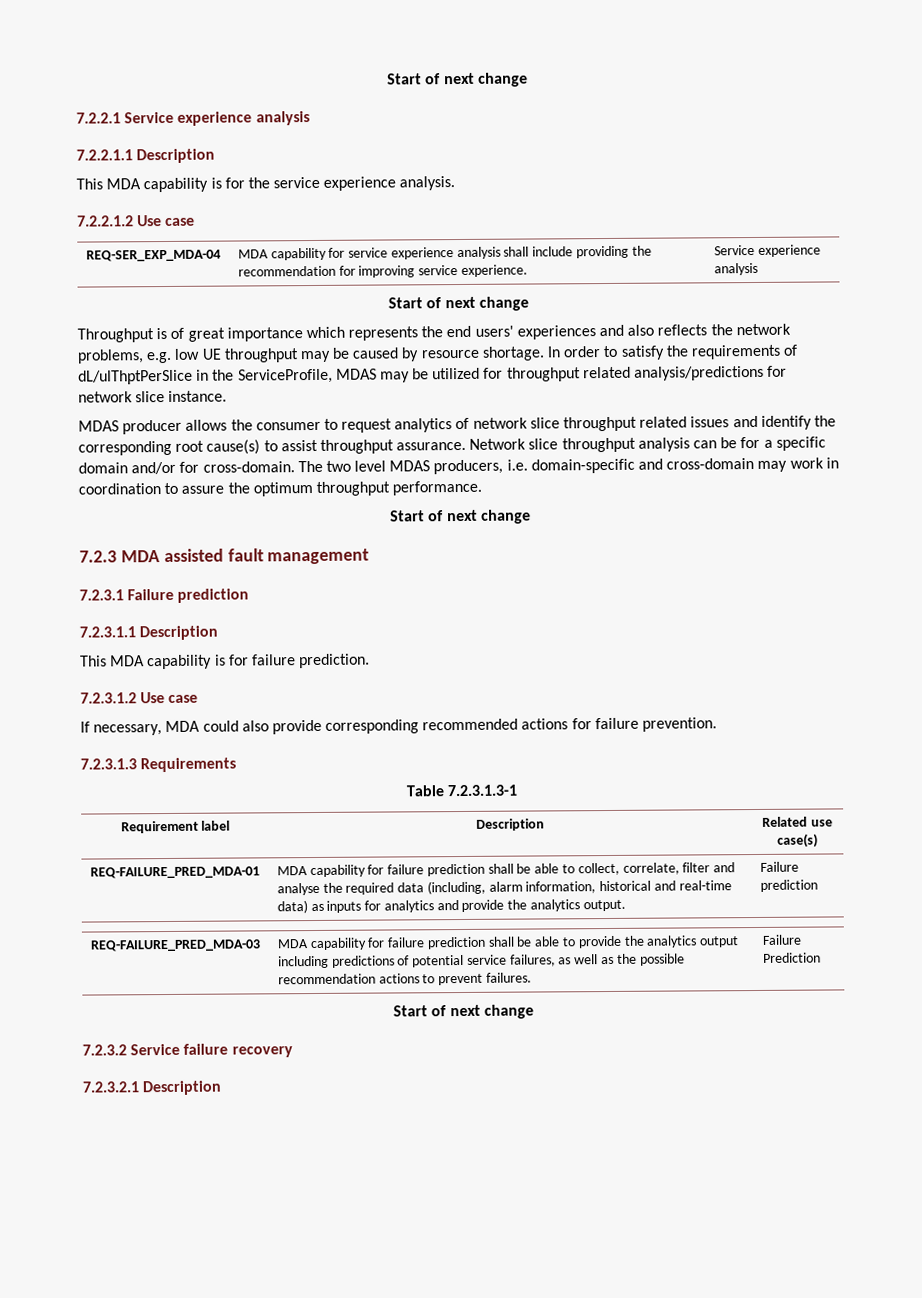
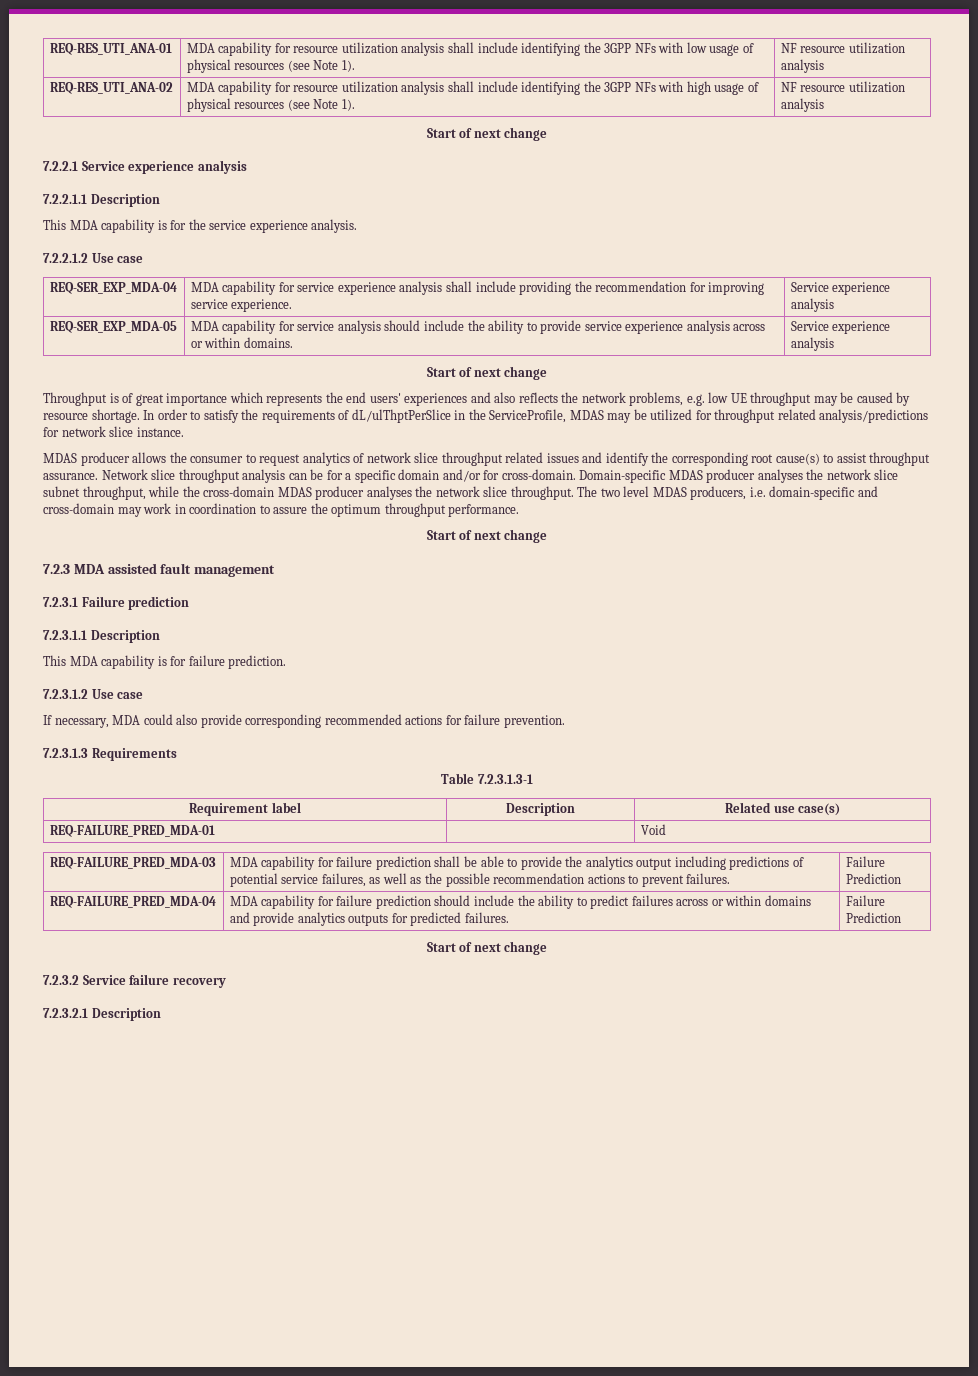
(387, 79) none -> [49,43,172,55] [186,42,754,56] [186,59,355,73] [780,42,905,54] [780,59,824,73] [49,82,173,94] [186,81,759,95] [186,98,355,112] [780,81,905,93] [780,98,824,112] REQ-RES_UTI_ANA-01 | MDA capability for resource utilization analysis shall include identifying the 3GPP NFs with low usage of physical resources (see Note 1). | NF resource utilization analysis // REQ-RES_UTI_ANA-02 | MDA capability for resource utilization analysis shall include identifying the 3GPP NFs with high usage of physical resources (see Note 1). | NF resource utilization analysis //
(758, 269) none -> [49,321,177,333] [190,320,766,334] [190,337,293,348] [790,321,891,334] [790,337,834,351] // REQ-SER_EXP_MDA-05 | MDA capability for service analysis should include the ability to provide service experience analysis across or within domains. | Service experience analysis
(295, 467) none -> [579,469,899,483] [43,486,574,500] Domain-specific MDAS producer analyses the network slice subnet throughput, while the cross-domain MDAS producer analyses the network slice throughput.
[276,862,736,878] [276,880,732,896] [276,899,626,914] [759,861,799,872] [759,879,818,892] MDA capability for failure prediction shall be able to collect, correlate, filter and analyse the required data (including, alarm information, historical and real-time data) as inputs for analytics and provide the analytics output. | Failure prediction -> [640,824,666,835] | Void
(821, 957) none -> [49,896,216,908] [229,895,811,909] [229,912,509,926] [845,895,885,906] [845,912,901,923] // REQ-FAILURE_PRED_MDA-04 | MDA capability for failure prediction should include the ability to predict failures across or within domains and provide analytics outputs for predicted failures. | Failure Prediction

